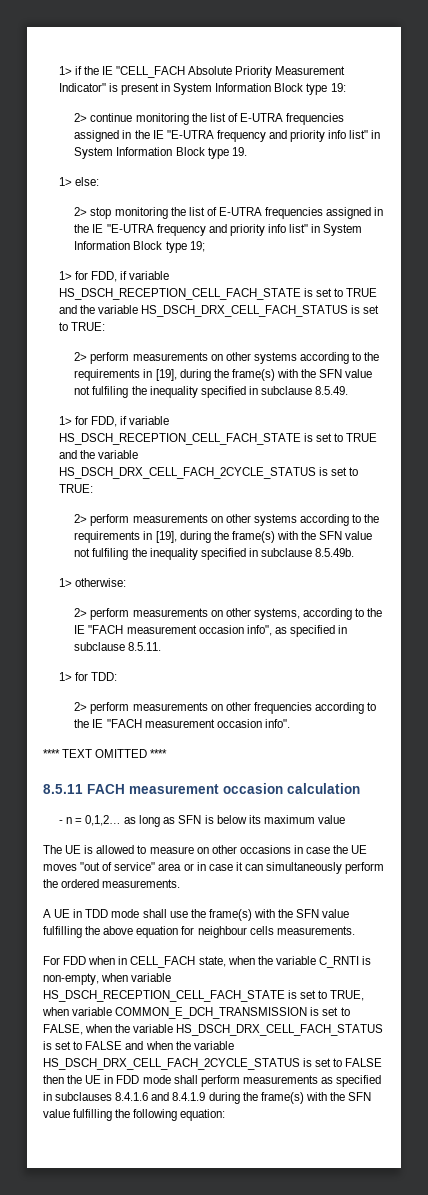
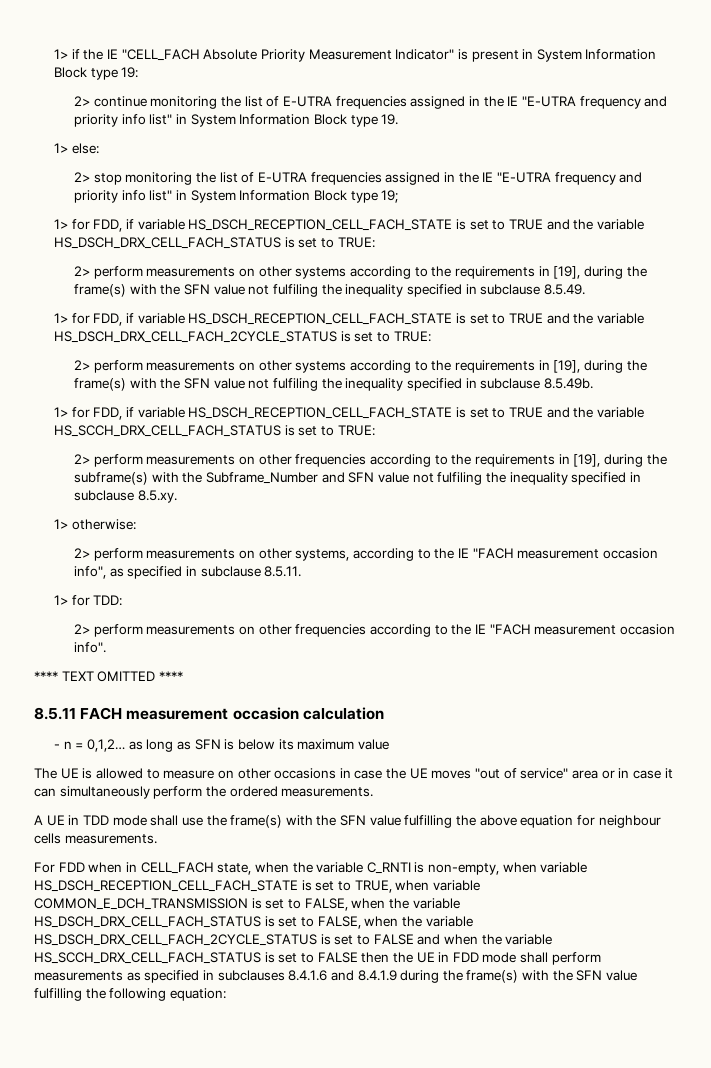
(355, 552) none -> [54,407,644,420] [54,425,375,437] [74,454,667,467] [74,472,641,485] [74,490,177,503] // 1> for FDD, if variable HS_DSCH_RECEPTION_CELL_FACH_STATE is set to TRUE and the variable HS_SCCH_DRX_CELL_FACH_STATUS is set to TRUE: // 2> perform measurements on other frequencies according to the requirements in [19], during the subframe(s) with the Subframe_Number and SFN value not fulfiling the inequality specified in subclause 8.5.xy.
(83, 1045) none -> [317,916,473,929] [34,934,370,946] FALSE, when the variable HS_DSCH_DRX_CELL_FACH_2CYCLE_STATUS is set to
[43,1058,300,1070] HS_DSCH_DRX_CELL_FACH_2CYCLE_STATUS -> [34,952,261,964] HS_SCCH_DRX_CELL_FACH_STATUS

